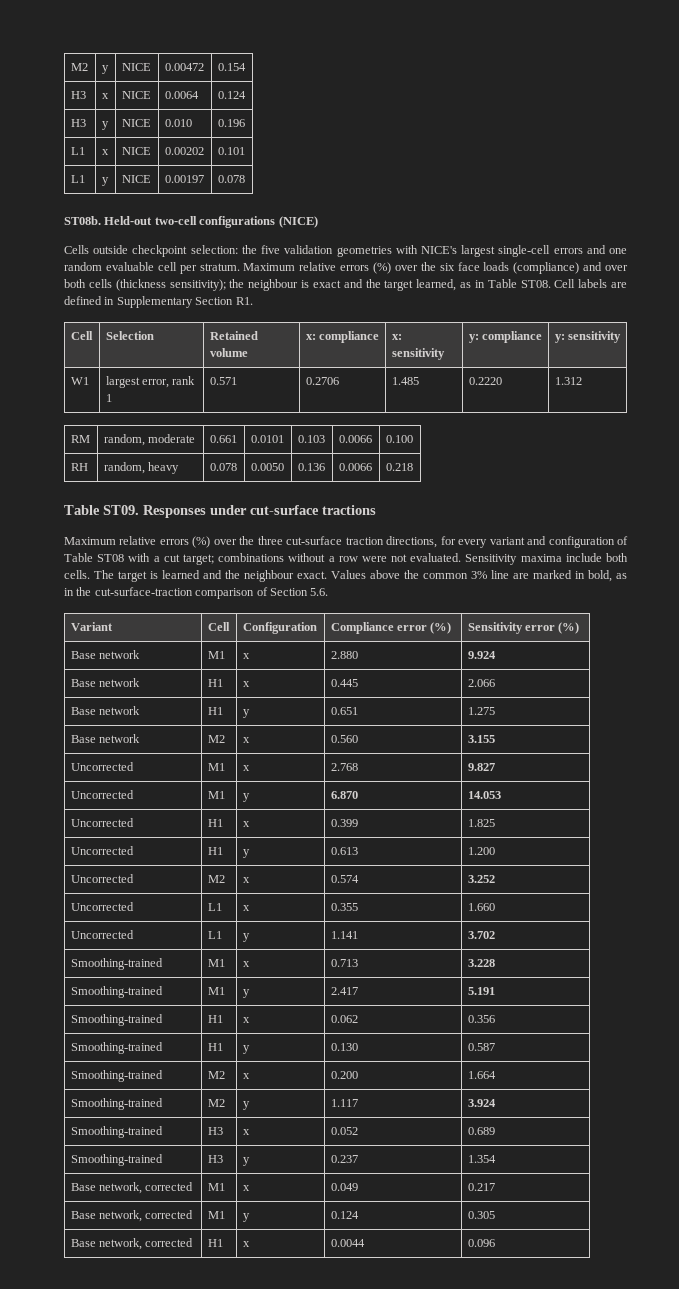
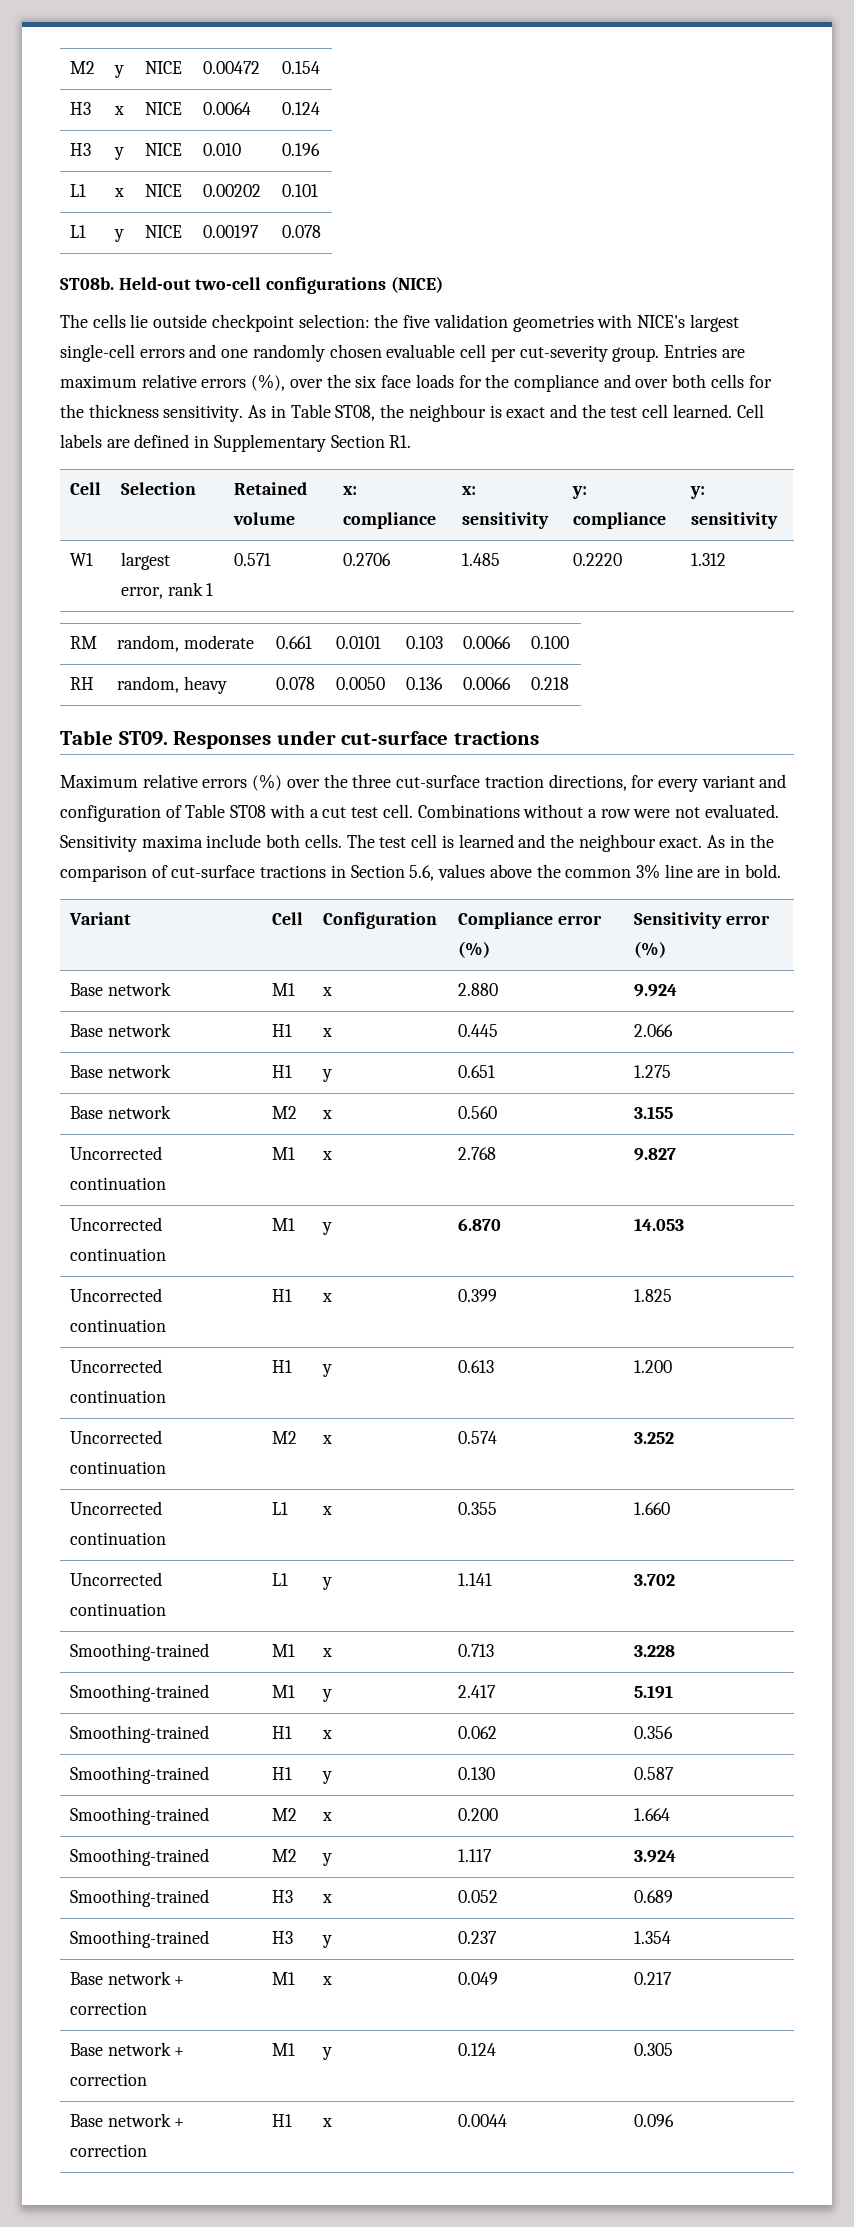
[64,245,89,254] Cells -> [60,314,149,328] The cells lie
[64,262,102,271] random -> [252,344,382,362] randomly chosen
[199,262,391,274] stratum. Maximum relative errors (%) -> [519,345,745,362] [60,374,286,391] cut-severity group. Entries are maximum relative errors (%),
[513,262,580,274] (compliance) -> [458,374,599,392] for the compliance
[115,279,226,291] (thickness sensitivity); -> [748,375,772,388] [60,404,376,422] for the thickness sensitivity. As in Table ST08,
[384,279,551,291] target learned, as in Table ST08. -> [610,404,732,418] test cell learned.
[182,553,285,565] target; combinations -> [351,804,520,818] test cell. Combinations
[118,571,147,582] target -> [379,834,438,848] test cell
[331,570,366,579] Values -> [707,834,774,848] [60,864,486,882] As in the comparison of cut-surface tractions in Section 5.6, values
[533,570,627,582] [64,587,329,599] marked in bold, as in the cut-surface-traction comparison of Section 5.6. -> [725,864,781,878] in bold.
(134, 766) none -> [69,1177,166,1190] continuation
(134, 794) none -> [69,1248,166,1261] continuation
(134, 822) none -> [69,1319,166,1332] continuation
(134, 850) none -> [69,1390,166,1403] continuation
(134, 878) none -> [69,1461,166,1474] continuation
(134, 906) none -> [69,1532,166,1545] continuation
(134, 934) none -> [69,1603,166,1616] continuation
[98,1182,194,1194] network, corrected -> [107,1971,185,1985] [69,2002,147,2015] network + correction
[98,1210,194,1222] network, corrected -> [107,2042,185,2056] [69,2073,147,2086] network + correction
[98,1238,194,1250] network, corrected -> [107,2113,185,2127] [69,2144,147,2157] network + correction

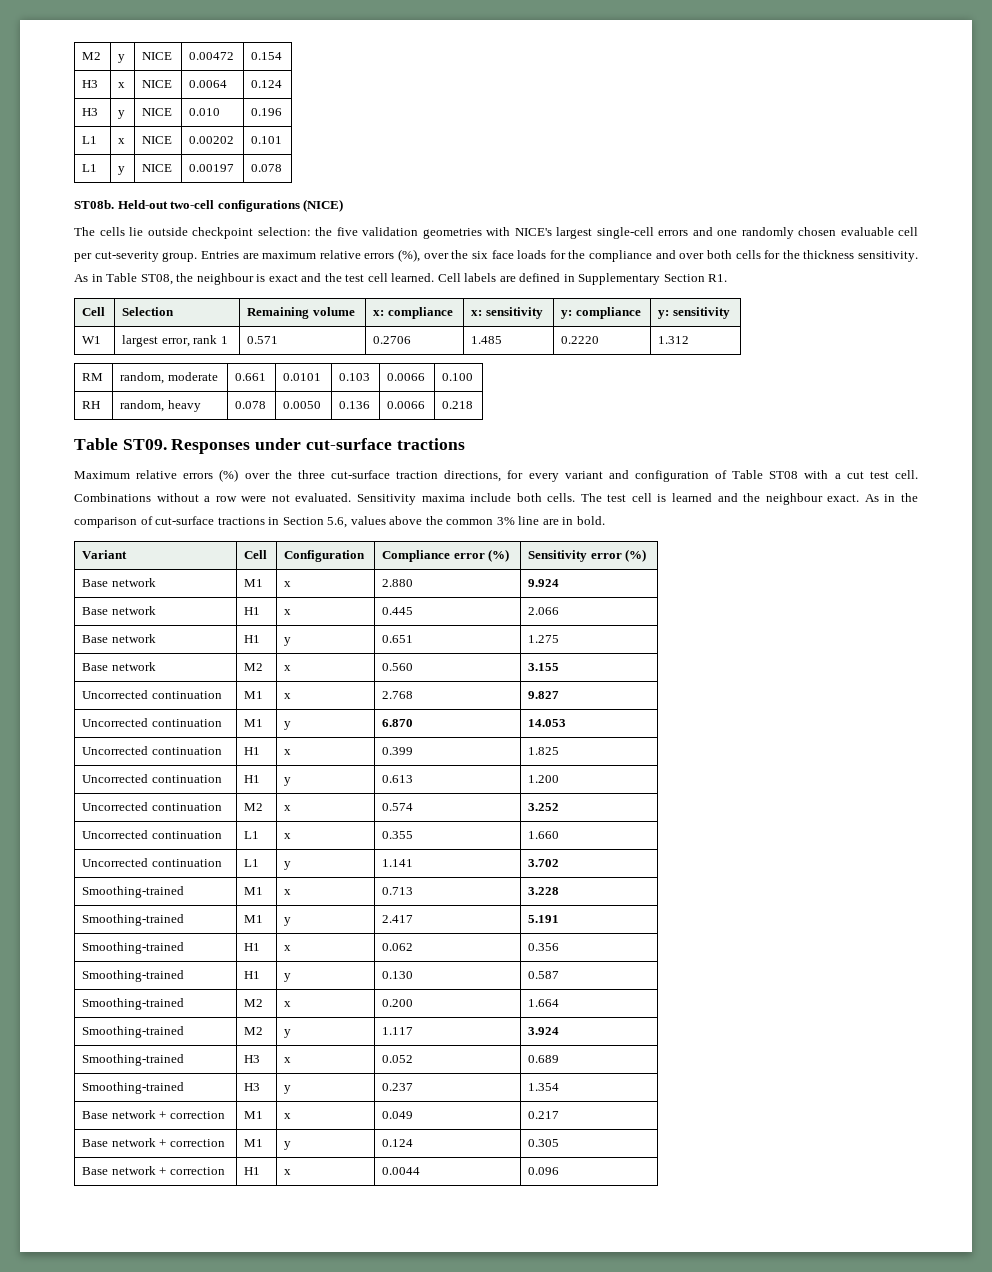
[233,482,307,495] Retained -> [247,307,310,319] Remaining

